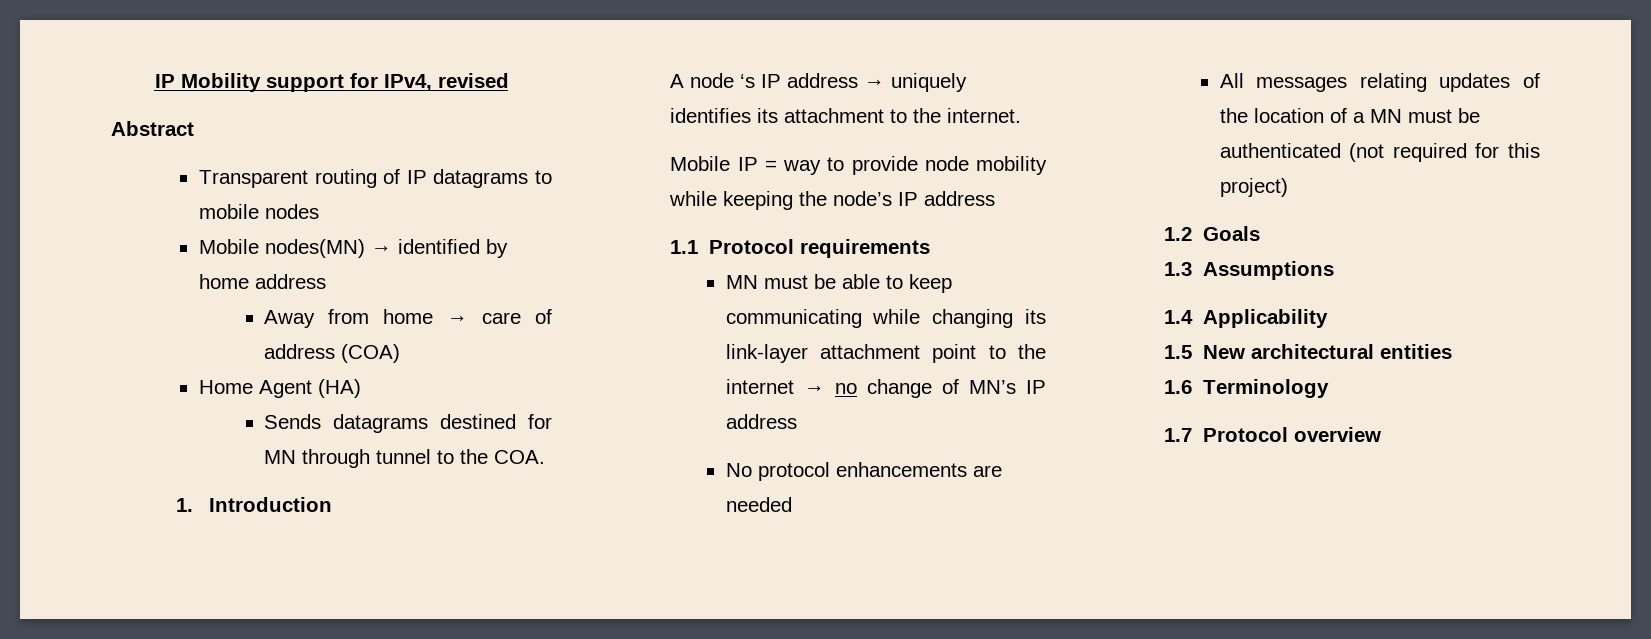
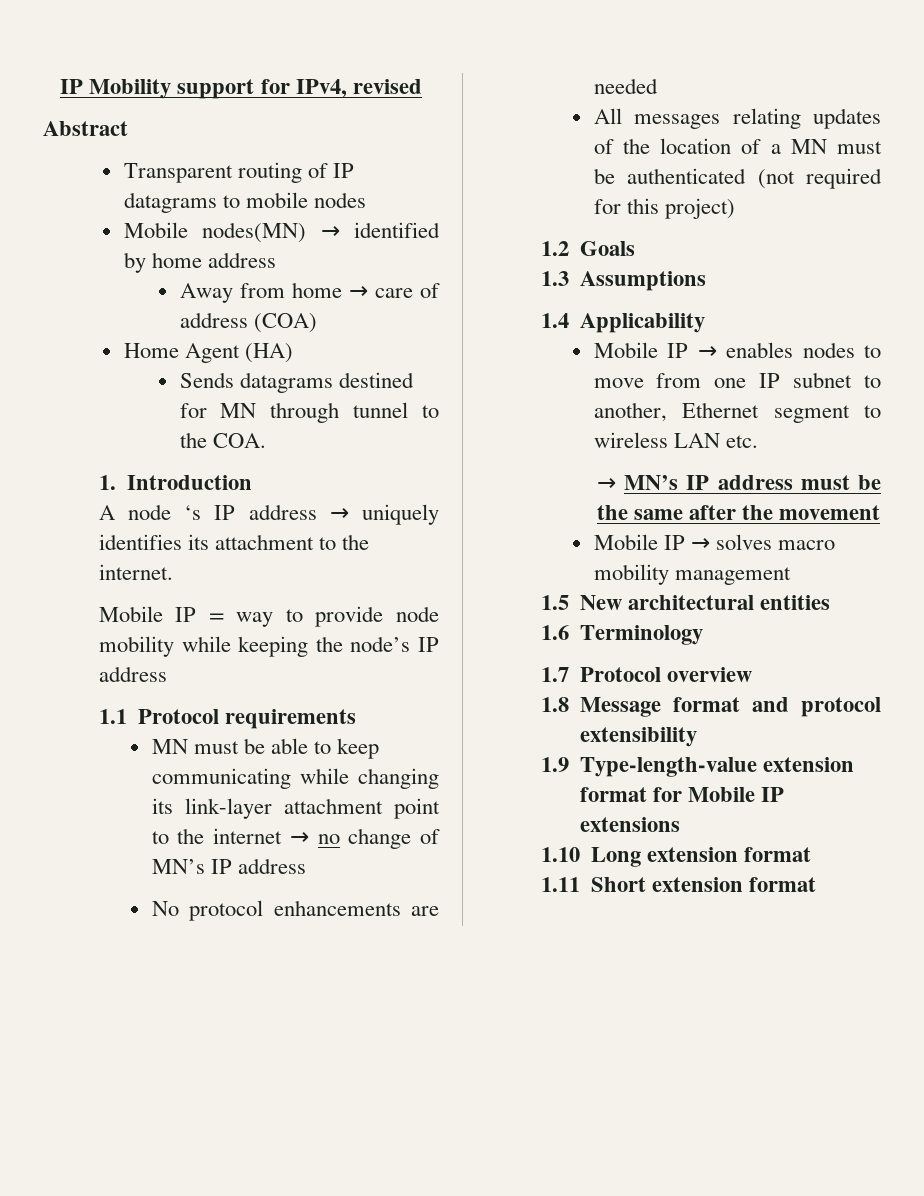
(1328, 318) none -> [593,342,881,358] [593,372,881,388] [593,402,881,423] [593,432,758,448] [596,475,881,490] [596,505,881,520] [593,534,835,550] [593,564,791,585] // Mobile IP → enables nodes to move from one IP subnet to another, Ethernet segment to wireless LAN etc. // → MN’s IP address must be the same after the movement // Mobile IP → solves macro mobility management
(1381, 434) none -> [540,697,881,717] [580,727,698,747] [540,757,855,777] [580,787,785,802] [580,817,681,832] [540,847,812,867] [540,877,817,892] // 1.8 Message format and protocol extensibility // 1.9 Type-length-value extension format for Mobile IP extensions // 1.10 Long extension format // 1.11 Short extension format

